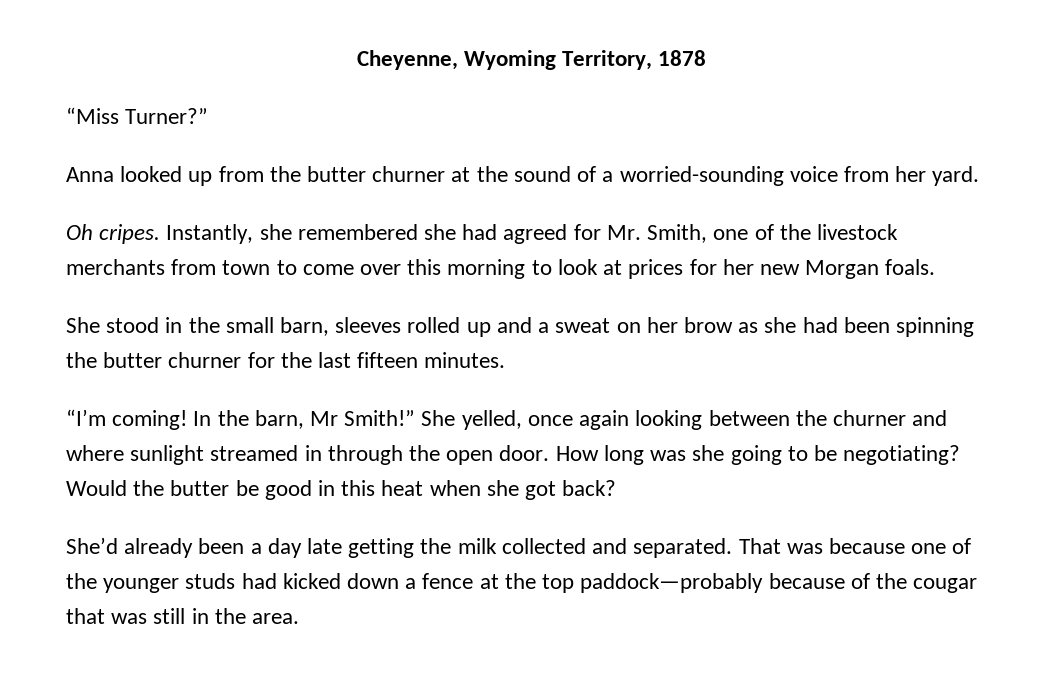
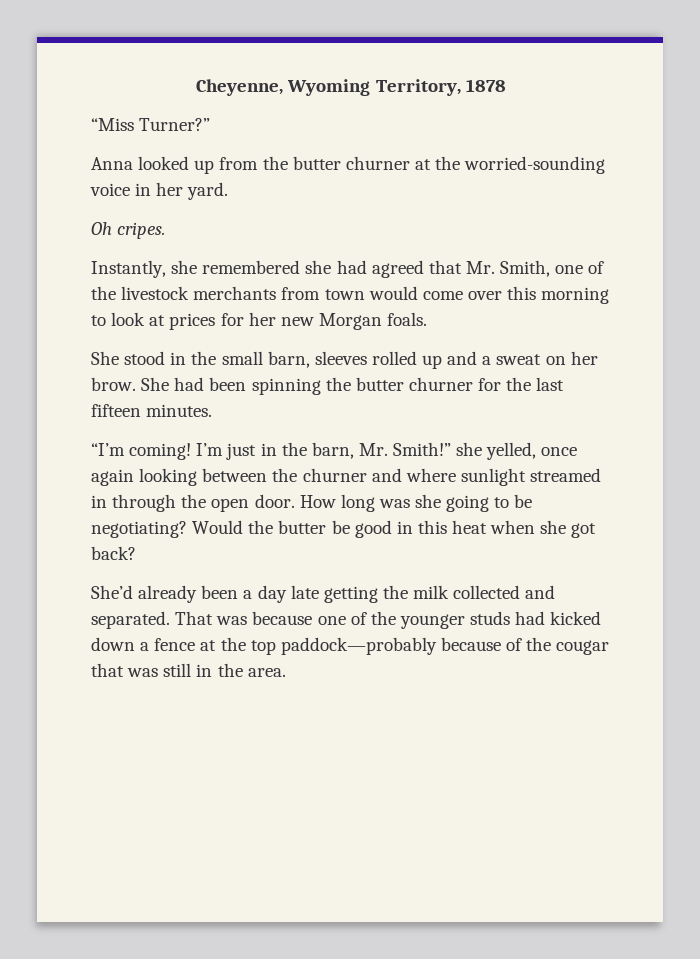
[513,166,614,182] sound of a -> (461, 163) none
[843,166,889,182] from -> [135,183,152,196] in
(161, 234) none -> (166, 230) //
[573,224,601,240] for -> [428,260,462,274] that
[276,260,297,275] to -> [368,286,418,300] would
[683,317,797,333] brow as she -> [91,377,170,391] brow. She
[193,410,456,429] In the barn, Mr Smith!” She -> [196,442,483,460] I’m just in the barn, Mr. Smith!” she

